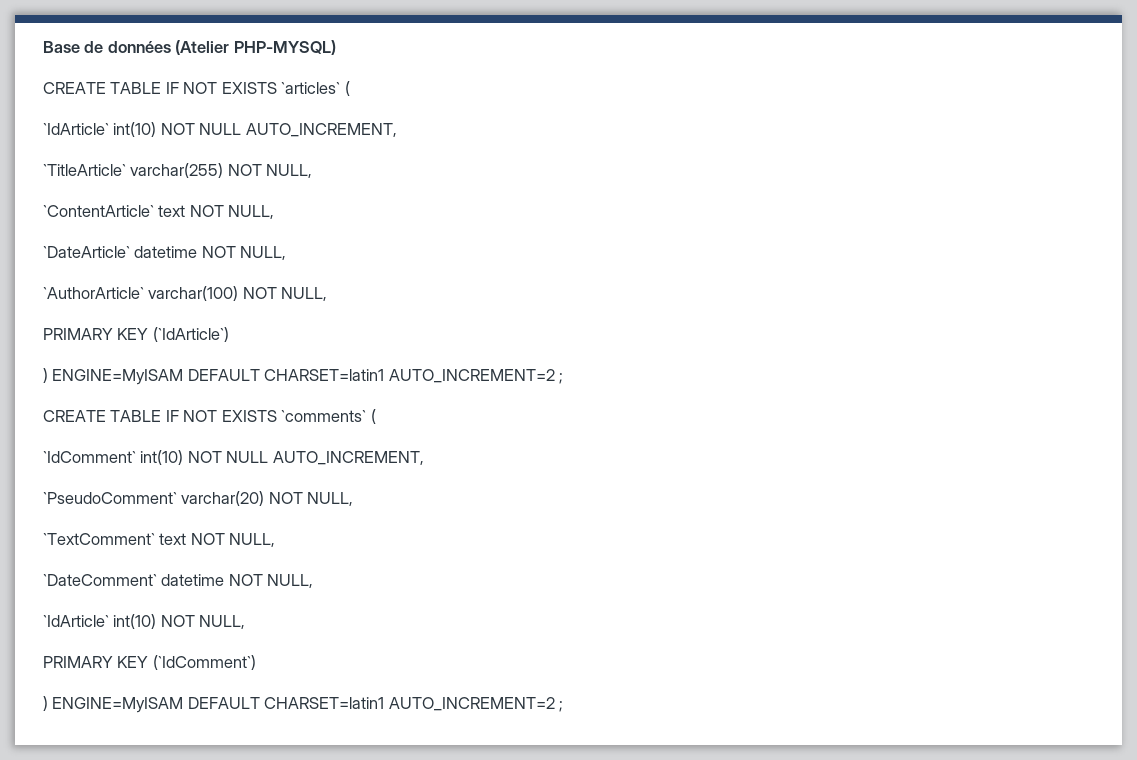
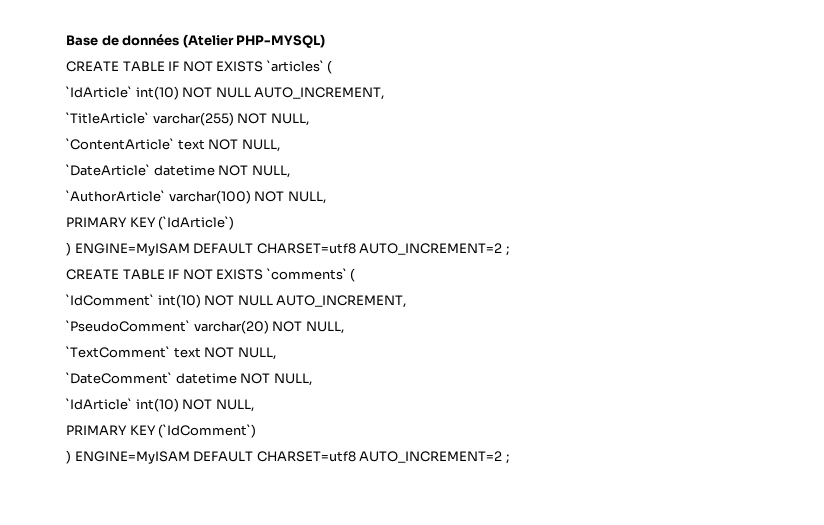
[264,369,385,381] CHARSET=latin1 -> [256,243,356,254] CHARSET=utf8
[264,697,385,709] CHARSET=latin1 -> [256,451,356,462] CHARSET=utf8

